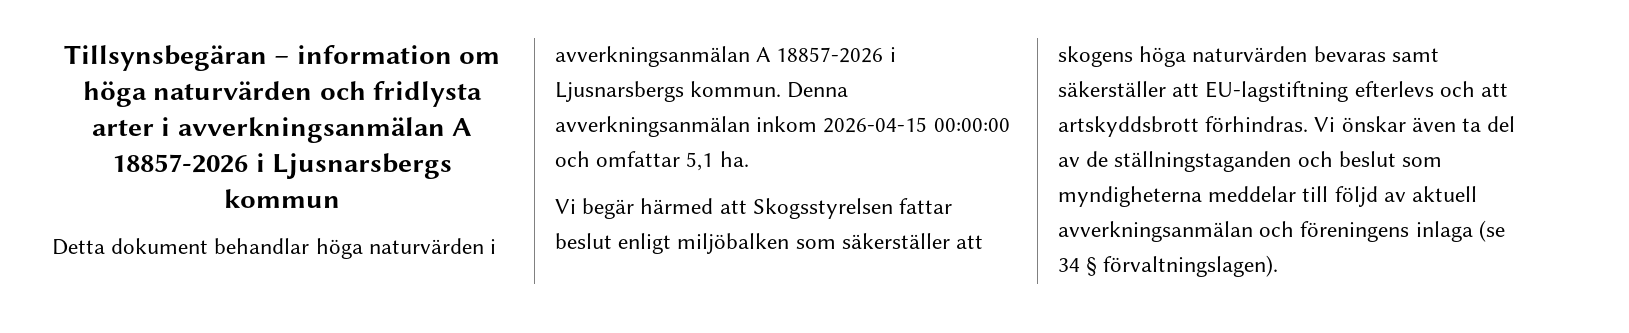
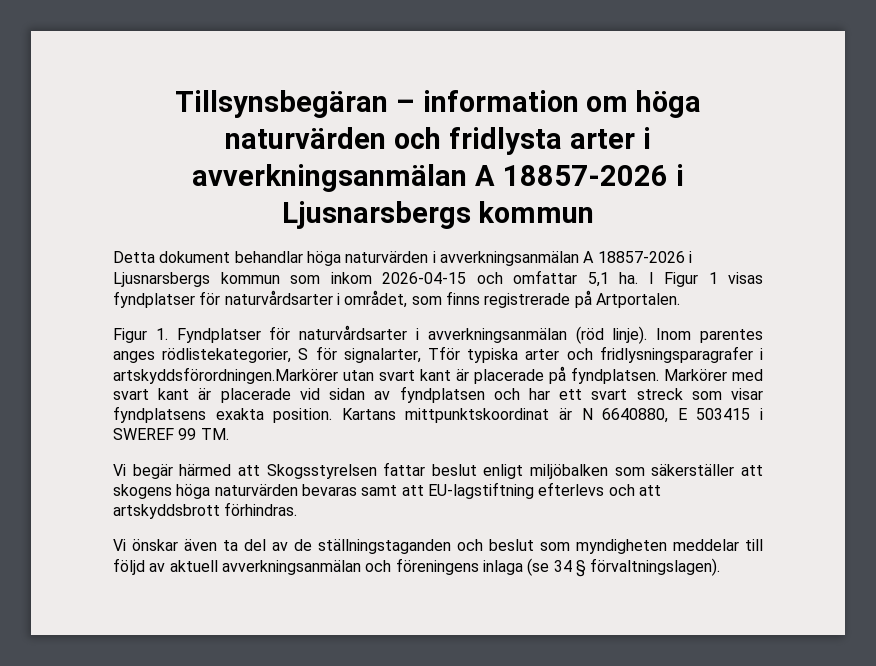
[690,81,849,98] [555,116,750,137] kommun. Denna avverkningsanmälan -> [220,272,320,284] kommun som
[933,118,1010,132] 00:00:00 -> (466, 278) none
(749, 159) none -> [648,272,763,287] [113,290,680,308] [113,325,763,344] [113,346,763,363] [113,366,763,384] [113,386,763,403] [113,406,764,423] [113,428,229,440] I Figur 1 visas fyndplatser för naturvårdsarter i området, som finns registrerade på Artportalen. // Figur 1. Fyndplatser för naturvårdsarter i avverkningsanmälan (röd linje). Inom parentes anges rödlistekategorier, S för signalarter, Tför typiska arter och fridlysningsparagrafer i artskyddsförordningen.Markörer utan svart kant är placerade på fyndplatsen. Markörer med svart kant är placerade vid sidan av fyndplatsen och har ett svart streck som visar fyndplatsens exakta position. Kartans mittpunktskoordinat är N 6640880, E 503415 i SWEREF 99 TM.
[1058,81,1166,97] säkerställer -> (398, 490) none
(1309, 124) none -> (298, 509) //
[1058,186,1202,207] myndigheterna -> [576,539,667,554] myndigheten

